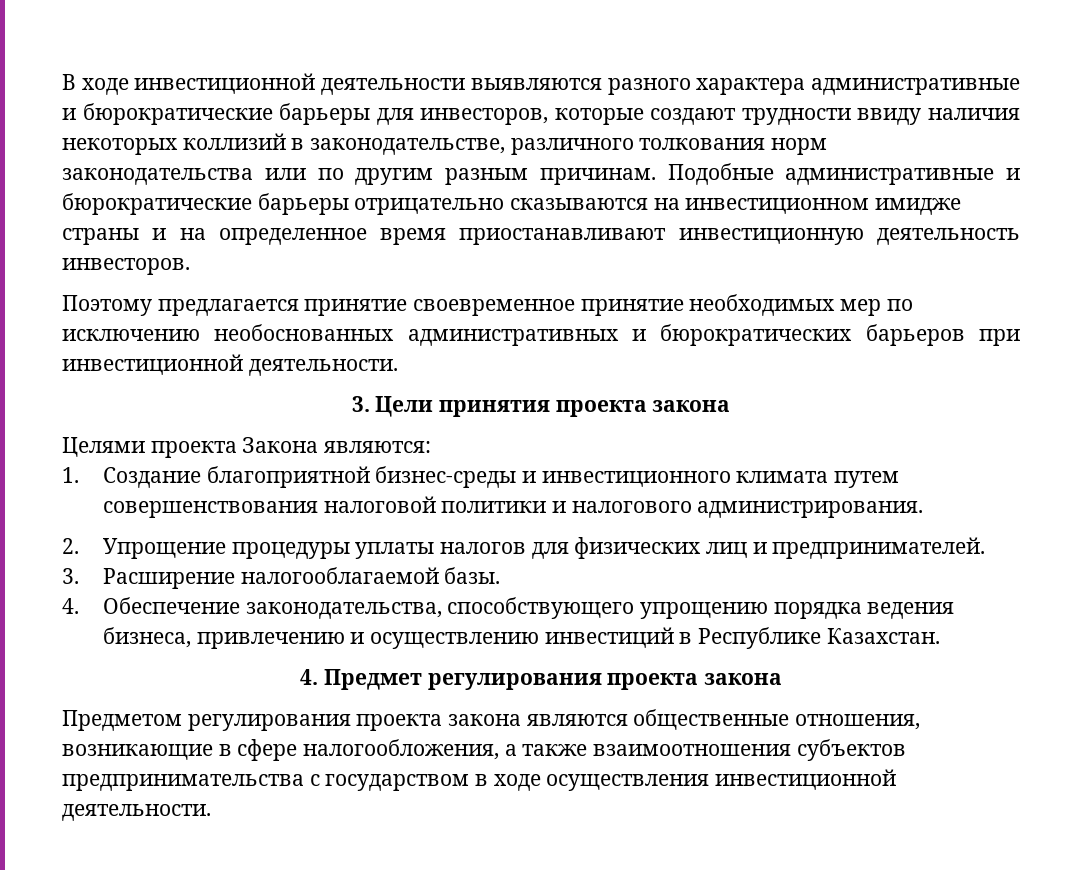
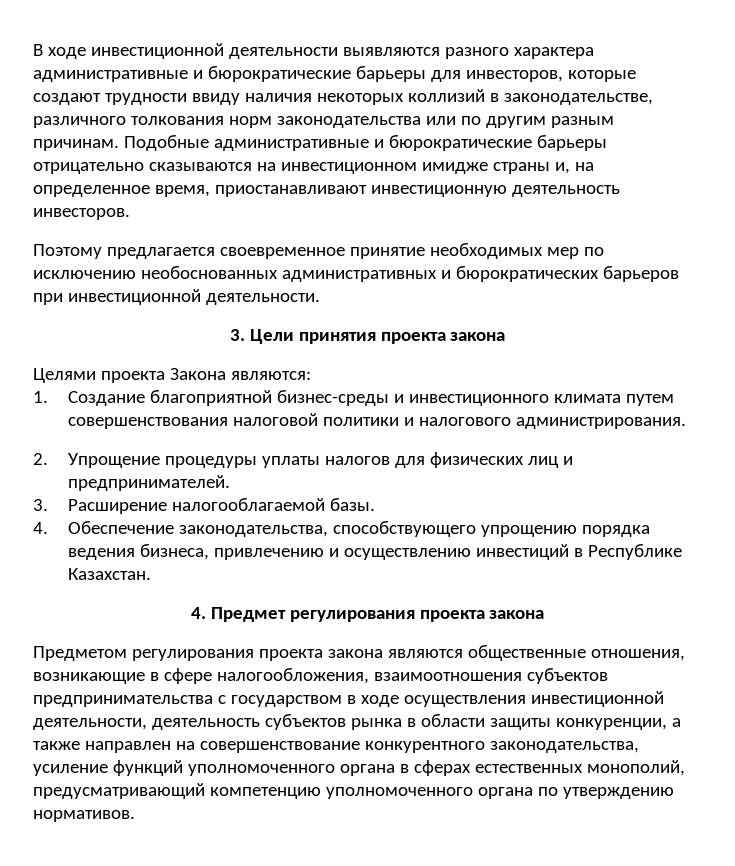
[152,228,167,240] и -> [554,162,570,174] и,
[380,228,447,245] время -> [154,185,210,197] время,
[304,299,408,316] принятие -> (215, 253) none
[504,744,588,756] а также -> (369, 676) none
[62,804,211,821] деятельности. -> [33,714,681,730] [33,741,639,753] [33,760,685,776] [33,783,674,799] [33,810,135,822] деятельности, деятельность субъектов рынка в области защиты конкуренции, а также направлен на совершенствование конкурентного законодательства, усиление функций уполномоченного органа в сферах естественных монополий, предусматривающий компетенцию уполномоченного органа по утверждению нормативов.

